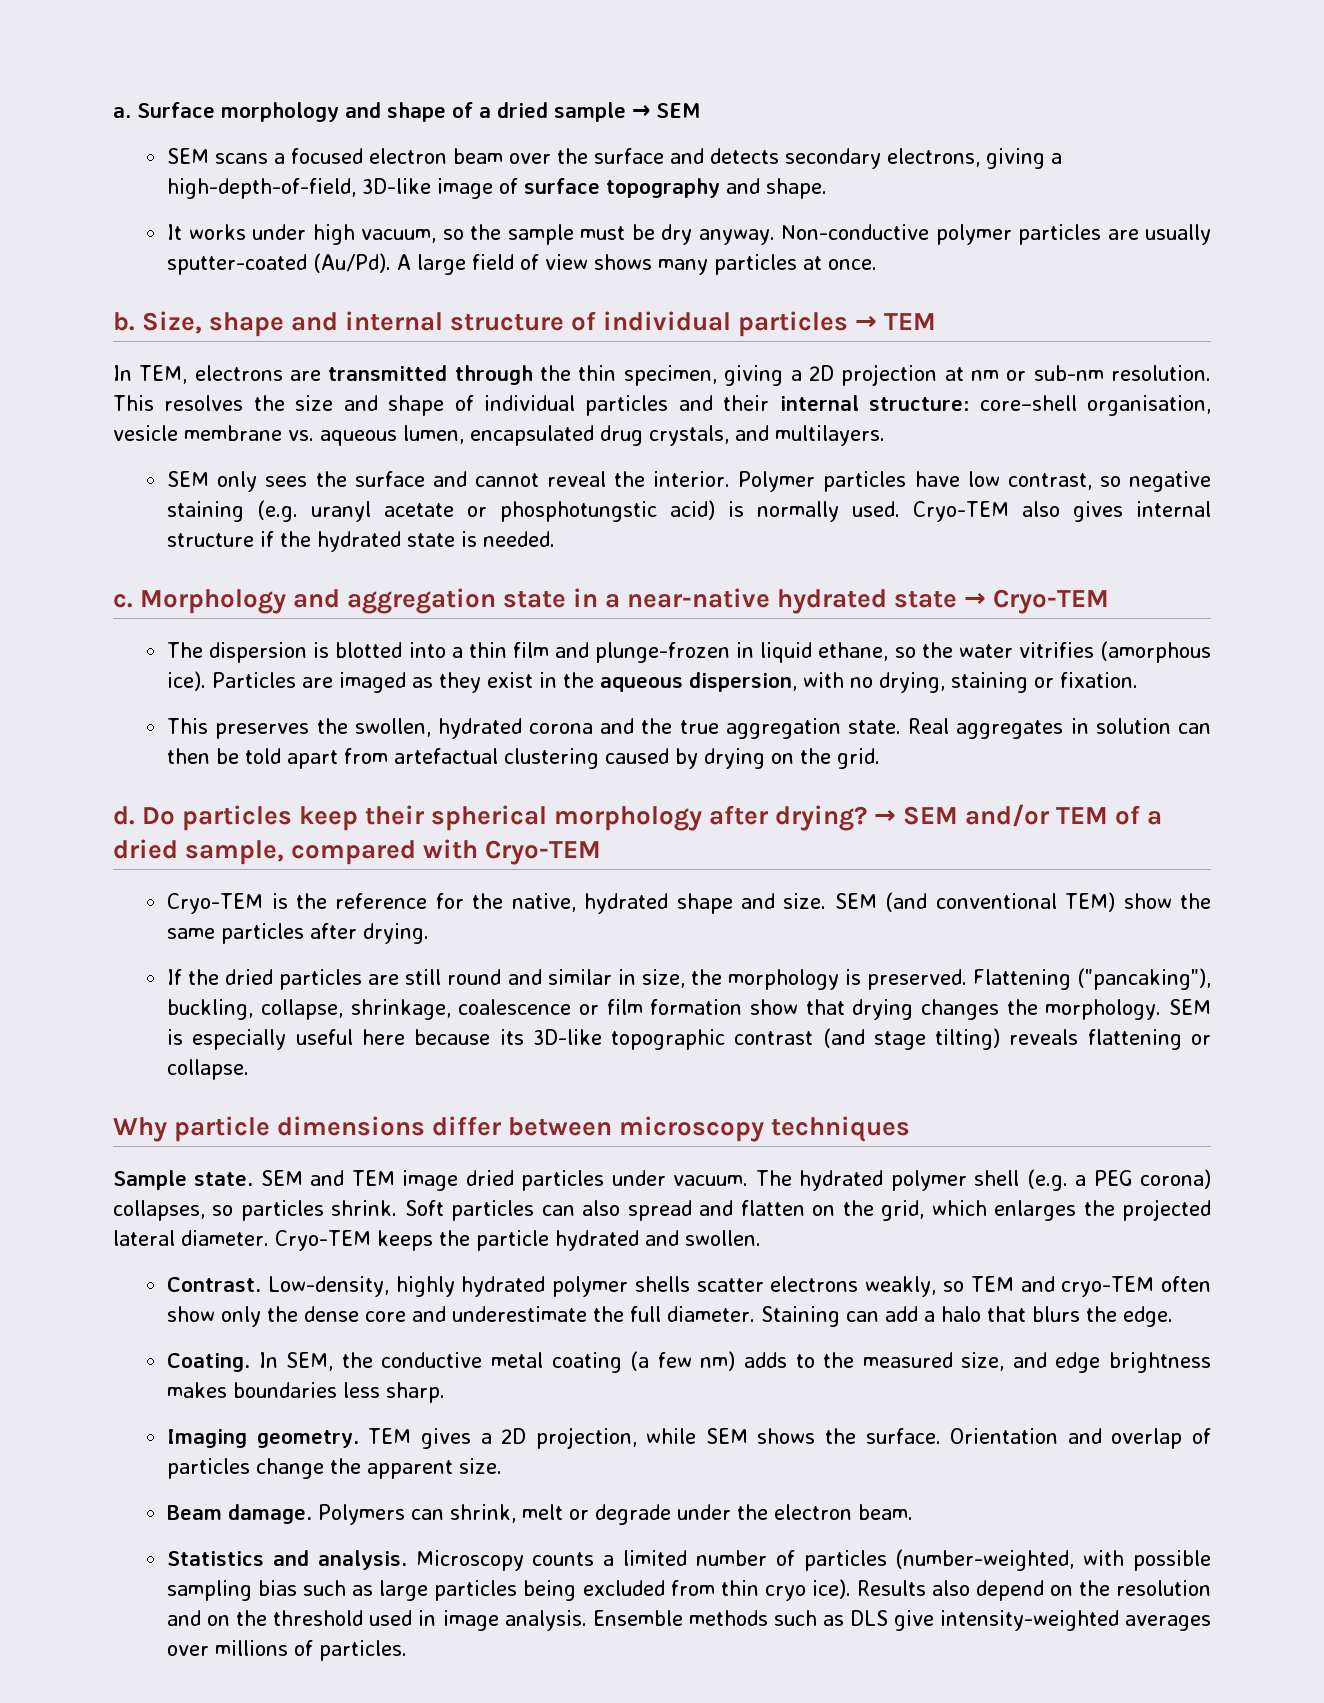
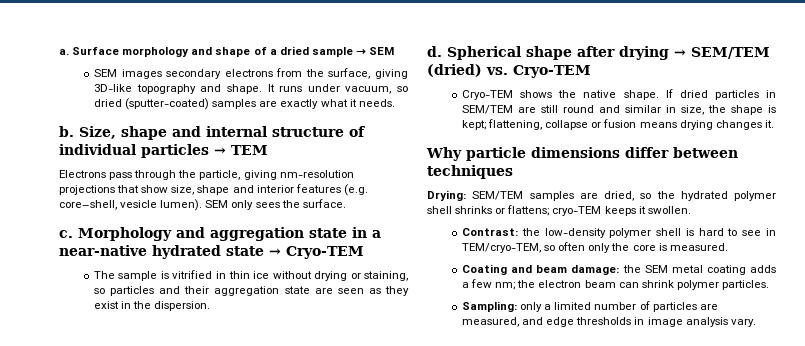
[215,148,1063,169] [167,178,828,199] [167,224,1211,245] [167,253,878,275] scans a focused electron beam over the surface and detects secondary electrons, giving a high-depth-of-field, 3D-like image of surface topography and shape. // It works under high vacuum, so the sample must be dry anyway. Non-conductive polymer particles are usually sputter-coated (Au/Pd). A large field of view shows many particles at once. -> [121,68,408,79] [93,84,408,94] [93,98,395,110] images secondary electrons from the surface, giving 3D-like topography and shape. It runs under vacuum, so dried (sputter-coated) samples are exactly what it needs.
[113,364,1212,386] [113,395,1211,416] [113,425,885,446] [167,471,1211,492] [167,500,1212,522] [167,531,556,552] In TEM, electrons are transmitted through the thin specimen, giving a 2D projection at nm or sub-nm resolution. This resolves the size and shape of individual particles and their internal structure: core–shell organisation, vesicle membrane vs. aqueous lumen, encapsulated drug crystals, and multilayers. // SEM only sees the surface and cannot reveal the interior. Polymer particles have low contrast, so negative staining (e.g. uranyl acetate or phosphotungstic acid) is normally used. Cryo-TEM also gives internal structure if the hydrated state is needed. -> [59,170,354,180] [59,184,368,196] [59,199,346,211] Electrons pass through the particle, giving nm-resolution projections that show size, shape and interior features (e.g. core–shell, vesicle lumen). SEM only sees the surface.
[209,641,1211,663] [167,671,407,693] dispersion is blotted into a thin film and plunge-frozen in liquid ethane, so the water vitrifies (amorphous ice). Particles are imaged -> [118,270,408,281] [93,286,364,296] sample is vitrified in thin ice without drying or staining, so particles and their aggregation state are seen
[600,672,1139,693] [167,718,1211,739] [167,748,881,769] [113,804,1163,831] [113,839,602,865] [167,892,1211,914] [167,923,430,944] [167,969,363,990] aqueous dispersion, with no drying, staining or fixation. // This preserves the swollen, hydrated corona and the true aggregation state. Real aggregates in solution can then be told apart from artefactual clustering caused by drying on the grid. // d. Do particles keep their spherical morphology after drying? → SEM and/or TEM of a dried sample, compared with Cryo-TEM // Cryo-TEM is the reference for the native, hydrated shape and size. SEM (and conventional TEM) show the same particles after drying. // If the dried particles -> [154,301,211,311] [427,46,770,60] [427,64,591,78] [461,89,776,100] [461,105,513,114] dispersion. // d. Spherical shape after drying → SEM/TEM (dried) vs. Cryo-TEM // Cryo-TEM shows the native shape. If dried particles in SEM/TEM
[727,968,1211,990] [167,999,1211,1020] [167,1028,1211,1050] [167,1059,250,1080] morphology is preserved. Flattening ("pancaking"), buckling, collapse, shrinkage, coalescence or film formation show that drying changes the morphology. SEM is especially useful here because its 3D-like topographic contrast (and stage tilting) reveals flattening or collapse. -> [730,105,776,115] [461,119,774,130] shape is kept; flattening, collapse or fusion means drying changes it.
[619,1116,765,1142] microscopy -> (738, 152) none
[113,1169,1212,1191] [113,1199,1212,1221] [113,1230,761,1251] [167,1276,1211,1297] [167,1306,1174,1327] [167,1351,1212,1373] [167,1382,446,1403] [167,1427,1211,1449] [167,1458,503,1479] [167,1504,914,1525] [167,1550,595,1571] Sample state. SEM and TEM image dried particles under vacuum. The hydrated polymer shell (e.g. a PEG corona) collapses, so particles shrink. Soft particles can also spread and flatten on the grid, which enlarges the projected lateral diameter. Cryo-TEM keeps the particle hydrated and swollen. // Contrast. Low-density, highly hydrated polymer shells scatter electrons weakly, so TEM and cryo-TEM often show only the dense core and underestimate the full diameter. Staining can add a halo that blurs the edge. // Coating. In SEM, the conductive metal coating (a few nm) adds to the measured size, and edge brightness makes boundaries less sharp. // Imaging geometry. TEM gives a 2D projection, while SEM shows the surface. Orientation and overlap of particles change the apparent size. // Beam damage. Polymers can shrink, melt or degrade under the electron beam. // Statistics and analysis. Microscopy counts -> [427,190,776,201] [427,205,691,216] [461,228,777,238] [461,242,728,253] [461,264,776,275] [461,279,769,290] [461,301,543,312] Drying: SEM/TEM samples are dried, so the hydrated polymer shell shrinks or flattens; cryo-TEM keeps it swollen. // Contrast: the low-density polymer shell is hard to see in TEM/cryo-TEM, so often only the core is measured. // Coating and beam damage: the SEM metal coating adds a few nm; the electron beam can shrink polymer particles. // Sampling: only
[895,1549,1212,1571] [167,1579,1212,1601] [167,1610,1212,1631] [167,1640,408,1661] (number-weighted, with possible sampling bias such as large particles being excluded from thin cryo ice). Results also depend on the resolution and on the threshold used in image analysis. Ensemble methods such as DLS give intensity-weighted averages over millions of particles. -> [699,304,718,310] [461,317,756,327] are measured, and edge thresholds in image analysis vary.

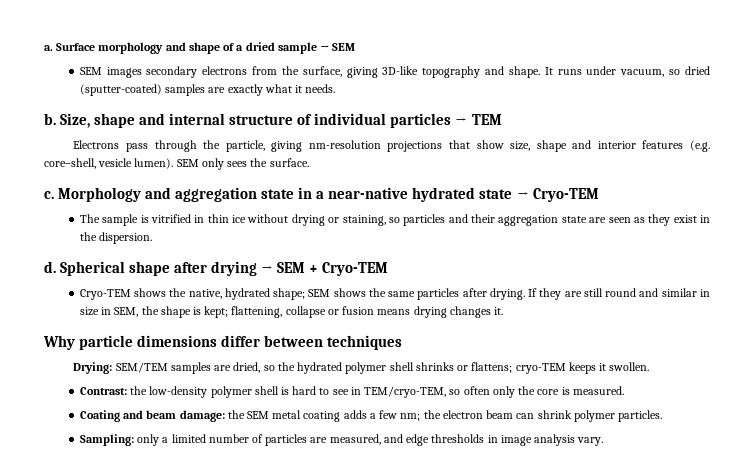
[691,47,770,59] [427,64,508,77] SEM/TEM (dried) vs. -> [277,262,319,273] SEM +
[583,89,776,100] [461,105,513,114] native shape. If dried particles in SEM/TEM -> [188,288,562,300] native, hydrated shape; SEM shows the same particles after drying. If they
[680,105,704,115] size, -> [79,307,139,317] size in SEM,

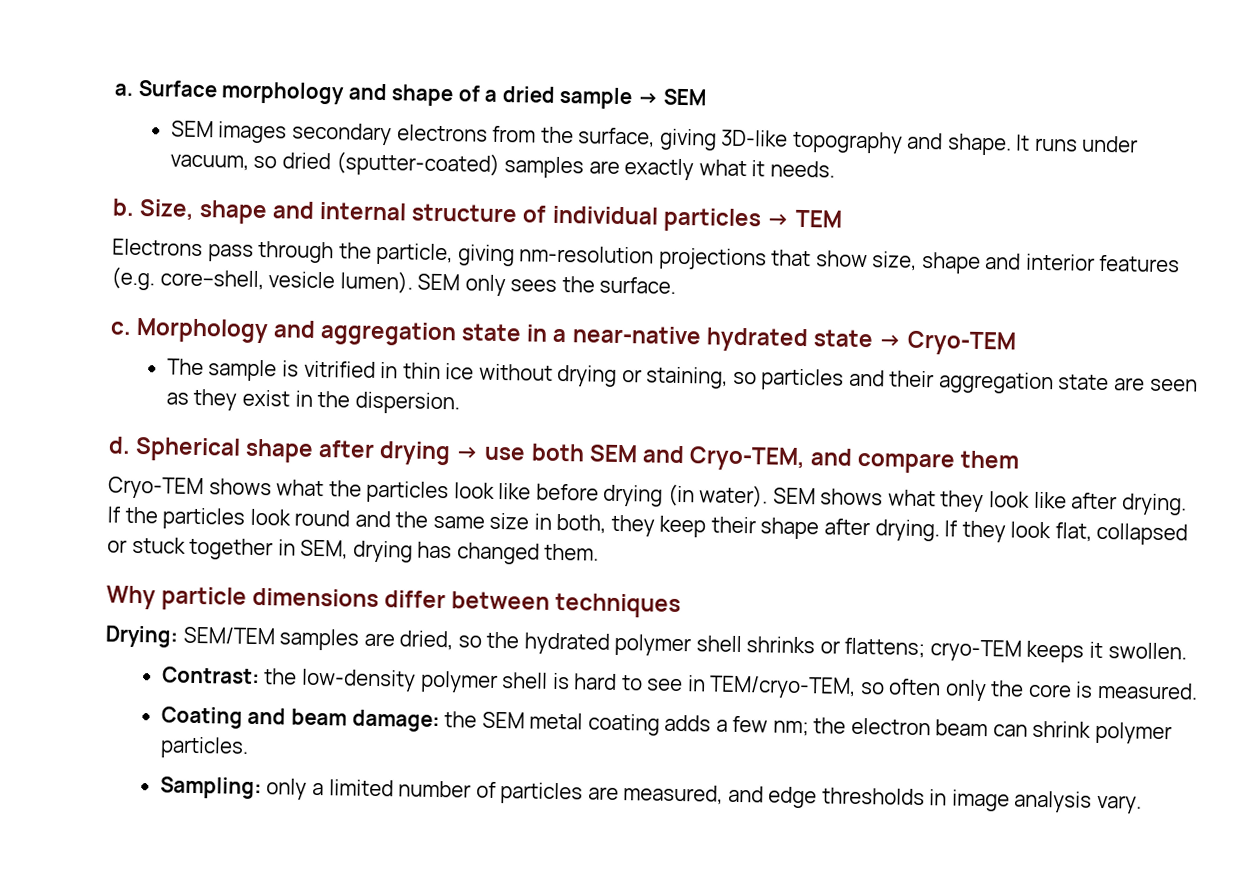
[277,262,389,276] [79,288,710,300] [79,306,504,318] SEM + Cryo-TEM // Cryo-TEM shows the native, hydrated shape; SEM shows the same particles after drying. If they are still round and similar in size in SEM, the shape is kept; flattening, collapse or fusion means drying changes it. -> [484,443,1019,474] [108,476,1187,516] [107,506,1189,546] [107,536,600,565] use both SEM and Cryo-TEM, and compare them // Cryo-TEM shows what the particles look like before drying (in water). SEM shows what they look like after drying. If the particles look round and the same size in both, they keep their shape after drying. If they look flat, collapsed or stuck together in SEM, drying has changed them.

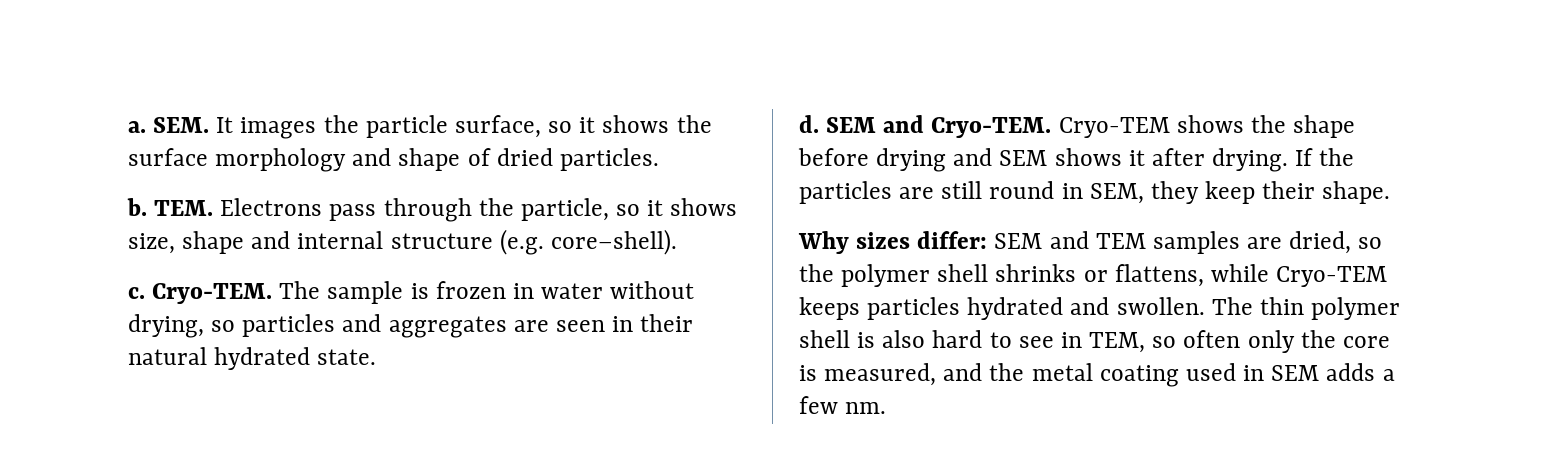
[137,79,708,110] [170,120,1139,156] [169,151,835,181] [112,198,842,233] Surface morphology and shape of a dried sample → SEM // SEM images secondary electrons from the surface, giving 3D-like topography and shape. It runs under vacuum, so dried (sputter-coated) samples are exactly what it needs. // b. Size, shape and internal structure of individual particles → TEM // -> [153,115,712,139] [128,148,659,172] [127,198,214,216] SEM. It images the particle surface, so it shows the surface morphology and shape of dried particles. // b. TEM.
[457,244,1181,274] [111,266,677,297] [110,317,1016,356] [166,358,1198,395] [165,388,460,415] [108,436,1019,474] [108,476,1067,513] giving nm-resolution projections that show size, shape and interior features (e.g. core–shell, vesicle lumen). SEM only sees the surface. // c. Morphology and aggregation state in a near-native hydrated state → Cryo-TEM // The sample is vitrified in thin ice without drying or staining, so particles and their aggregation state are seen as they exist in the dispersion. // d. Spherical shape after drying → use both SEM and Cryo-TEM, and compare them // Cryo-TEM shows what the particles look like before drying (in water). SEM shows what they look like -> [616,198,738,216] [128,229,677,255] [128,281,695,304] [128,314,694,338] [128,347,377,370] [799,115,1356,138] [798,148,1145,172] so it shows size, shape and internal structure (e.g. core–shell). // c. Cryo-TEM. The sample is frozen in water without drying, so particles and aggregates are seen in their natural hydrated state. // d. SEM and Cryo-TEM. Cryo-TEM shows the shape before drying and SEM shows it
[249,508,1189,546] [107,536,600,565] [106,585,682,619] [105,625,275,648] look round and the same size in both, they keep their shape after drying. If they look flat, collapsed or stuck together in SEM, drying has changed them. // Why particle dimensions differ between techniques // Drying: SEM/TEM -> [899,181,1391,204] [798,231,1146,254] are still round in SEM, they keep their shape. // Why sizes differ: SEM and TEM
[523,632,610,655] hydrated -> (834, 273) none
[844,637,1187,663] [161,666,416,692] flattens; cryo-TEM keeps it swollen. // Contrast: the low-density -> [1114,264,1388,287] [799,297,1304,320] flattens, while Cryo-TEM keeps particles hydrated and swollen. The thin
(570, 681) none -> [882,330,926,348] also
[709,675,857,699] TEM/cryo-TEM, -> [1089,332,1146,353] TEM,
[1097,681,1199,700] [160,706,1173,745] [159,736,249,759] [159,776,1142,814] measured. // Coating and beam damage: the SEM metal coating adds a few nm; the electron beam can shrink polymer particles. // Sampling: only a limited number of particles are measured, and edge thresholds in image analysis vary. -> [824,363,1395,387] [799,396,887,414] measured, and the metal coating used in SEM adds a few nm.

